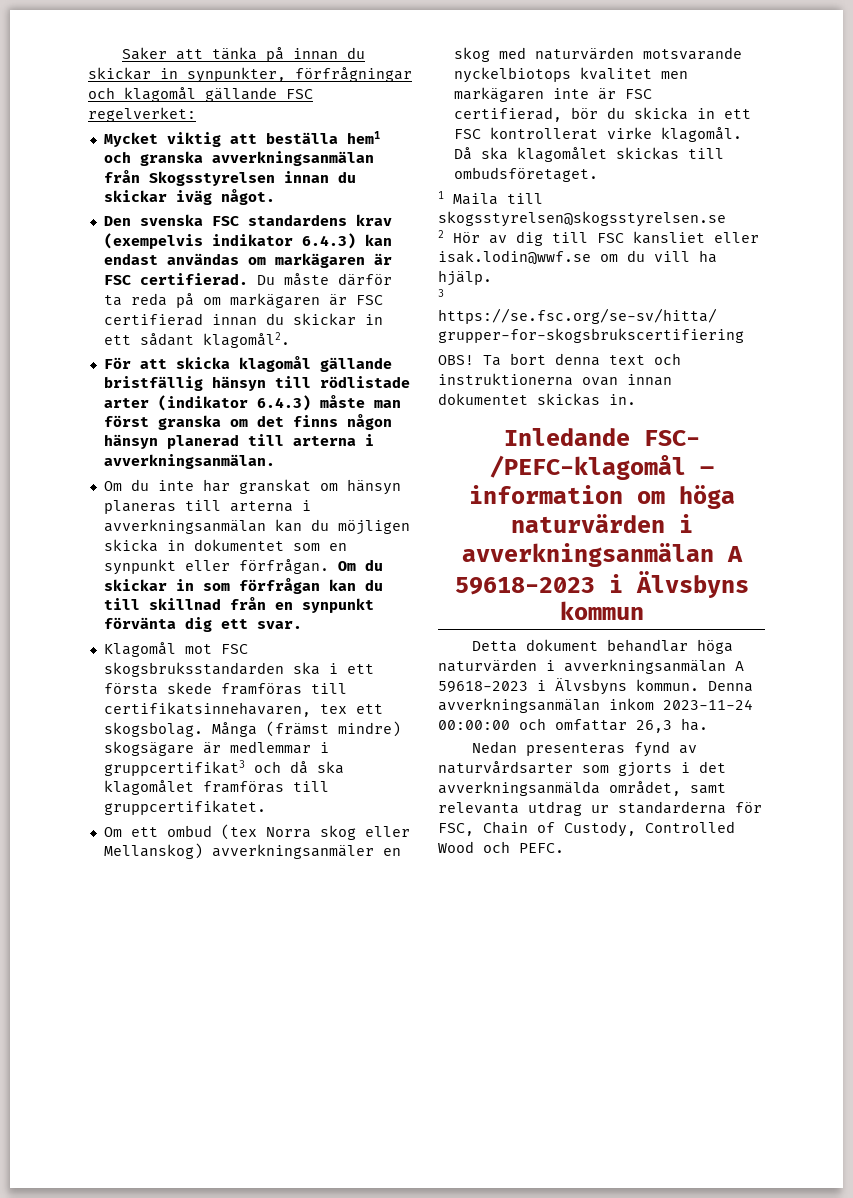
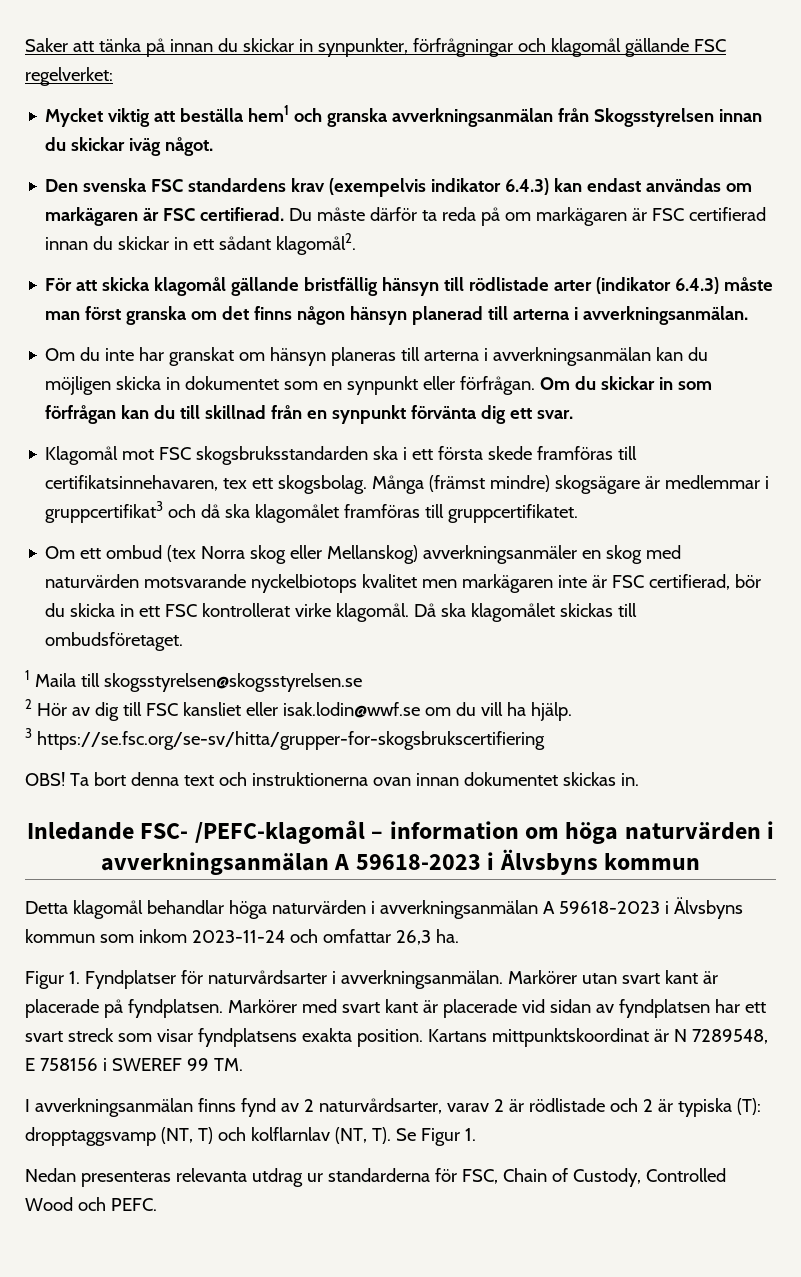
[525,639,598,651] dokument -> [72,900,143,919] klagomål
[636,679,753,692] [438,698,600,713] kommun. Denna avverkningsanmälan -> [25,929,134,943] kommun som
[438,720,510,730] 00:00:00 -> (285, 936) none
[471,741,697,757] [438,761,726,777] [438,781,726,796] Nedan presenteras fynd av naturvårdsarter som gjorts i det avverkningsanmälda området, samt -> [25,970,718,989] [25,999,766,1018] [25,1028,768,1047] [25,1058,243,1071] [25,1098,761,1117] [25,1127,476,1146] [25,1168,171,1187] Figur 1. Fyndplatser för naturvårdsarter i avverkningsanmälan. Markörer utan svart kant är placerade på fyndplatsen. Markörer med svart kant är placerade vid sidan av fyndplatsen har ett svart streck som visar fyndplatsens exakta position. Kartans mittpunktskoordinat är N 7289548, E 758156 i SWEREF 99 TM. // I avverkningsanmälan finns fynd av 2 naturvårdsarter, varav 2 är rödlistade och 2 är typiska (T): dropptaggsvamp (NT, T) och kolflarnlav (NT, T). Se Figur 1. // Nedan presenteras

